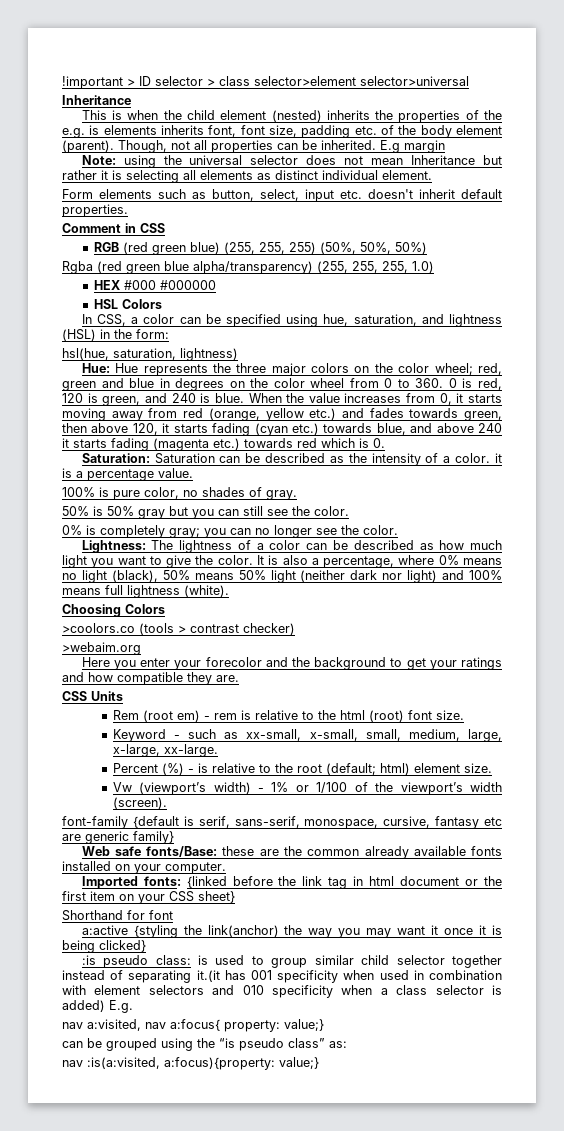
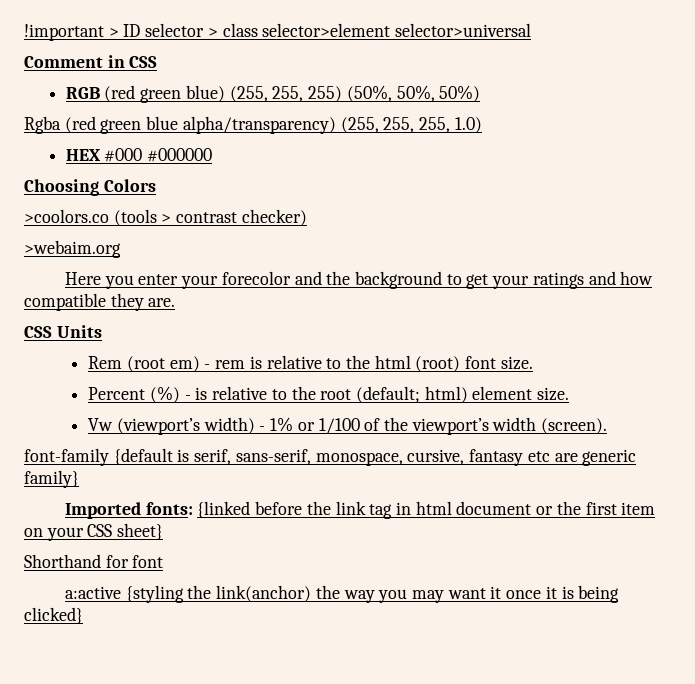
[62,95,131,105] [81,110,502,123] [62,125,502,138] [62,140,445,153] [81,155,502,168] [62,170,432,183] [62,189,502,202] [62,204,128,217] // Inheritance // This is when the child element (nested) inherits the properties of the e.g. is elements inherits font, font size, padding etc. of the body element (parent). Though, not all properties can be inherited. E.g margin // Note: using the universal selector does not mean Inheritance but rather it is selecting all elements as distinct individual element. // Form elements such as button, select, input etc. doesn't inherit default properties. -> (532, 30) none
[94,299,163,309] [81,314,503,327] [62,329,169,341] [62,348,238,361] [81,363,503,376] [62,378,503,391] [62,393,503,406] [62,408,502,421] [62,423,503,436] [62,438,385,451] [81,453,502,466] [62,468,193,481] [62,487,297,500] [62,506,349,519] [62,525,398,538] [81,540,503,553] [62,555,502,568] [62,570,503,583] [62,585,229,598] // HSL Colors // In CSS, a color can be specified using hue, saturation, and lightness (HSL) in the form: // hsl(hue, saturation, lightness) // Hue: Hue represents the three major colors on the color wheel; red, green and blue in degrees on the color wheel from 0 to 360. 0 is red, 120 is green, and 240 is blue. When the value increases from 0, it starts moving away from red (orange, yellow etc.) and fades towards green, then above 120, it starts fading (cyan etc.) towards blue, and above 240 it starts fading (magenta etc.) towards red which is 0. // Saturation: Saturation can be described as the intensity of a color. it is a percentage value. // 100% is pure color, no shades of gray. // 50% is 50% gray but you can still see the color. // 0% is completely gray; you can no longer see the color. // Lightness: The lightness of a color can be described as how much light you want to give the color. It is also a percentage, where 0% means no light (black), 50% means 50% light (neither dark nor light) and 100% means full lightness (white). -> (213, 155) none
[112,729,503,742] [112,744,218,757] // Keyword - such as xx-small, x-small, small, medium, large, x-large, xx-large. -> (533, 363) none
[81,846,503,859] [62,861,226,874] // Web safe fonts/Base: these are the common already available fonts installed on your computer. -> (79, 479) none
[81,955,503,968] [62,970,502,983] [62,985,502,998] [62,1000,133,1013] [62,1019,324,1032] [62,1038,347,1051] [62,1057,319,1070] // :is pseudo class: is used to group similar child selector together instead of separating it.(it has 001 specificity when used in combination with element selectors and 010 specificity when a class selector is added) E.g. // nav a:visited, nav a:focus{ property: value;} // can be grouped using the “is pseudo class” as: // nav :is(a:visited, a:focus){property: value;} -> (83, 615) none

